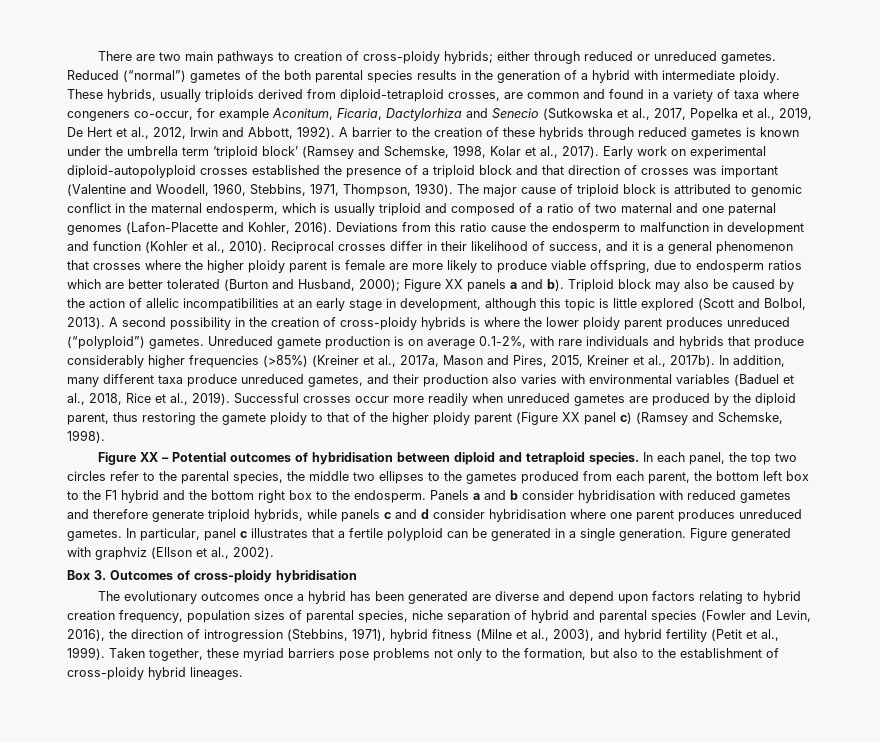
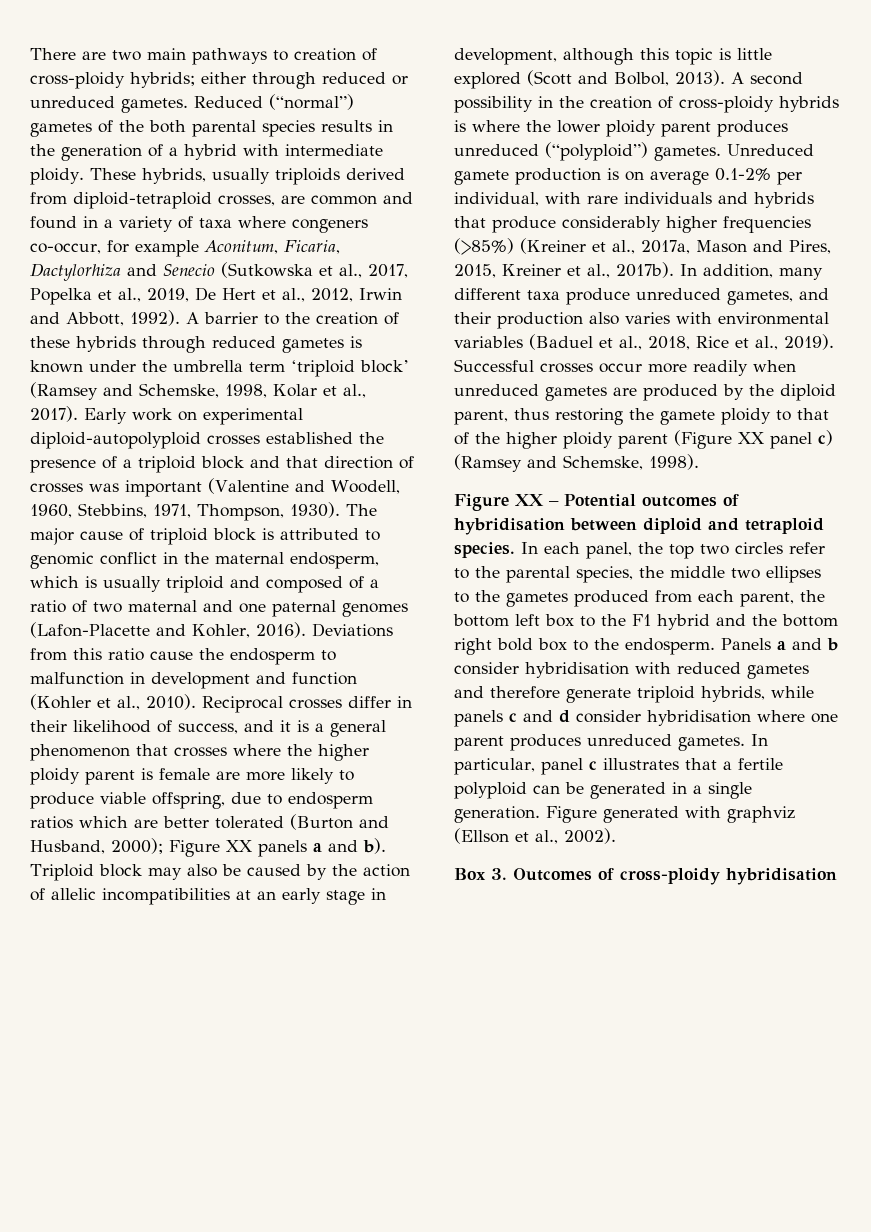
[479,336,526,348] 0.1-2%, -> [715,168,802,185] [454,192,539,206] 0.1-2% per individual,
(285, 496) none -> [497,638,533,651] bold
[97,591,801,604] [67,610,811,623] [67,628,779,642] [67,647,779,661] [67,667,243,680] // The evolutionary outcomes once a hybrid has been generated are diverse and depend upon factors relating to hybrid creation frequency, population sizes of parental species, niche separation of hybrid and parental species (Fowler and Levin, 2016), the direction of introgression (Stebbins, 1971), hybrid fitness (Milne et al., 2003), and hybrid fertility (Petit et al., 1999). Taken together, these myriad barriers pose problems not only to the formation, but also to the establishment of cross-ploidy hybrid lineages. -> (837, 876) none

